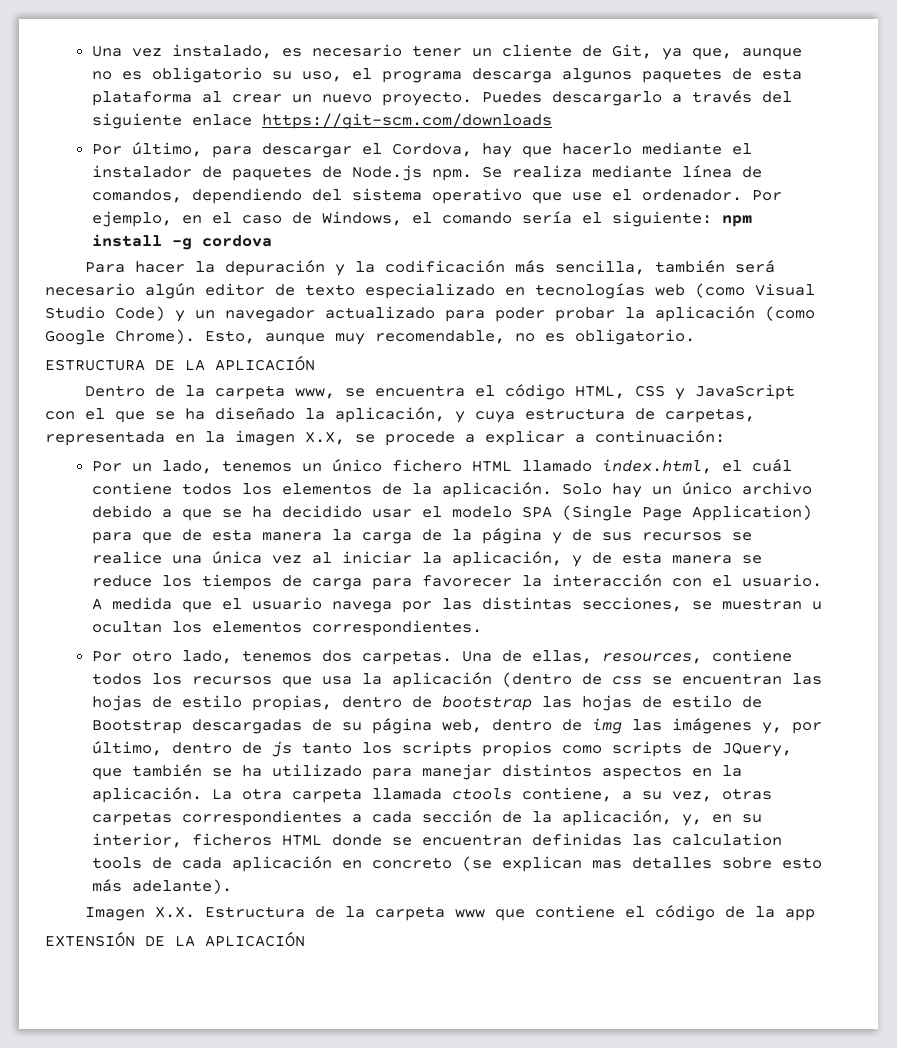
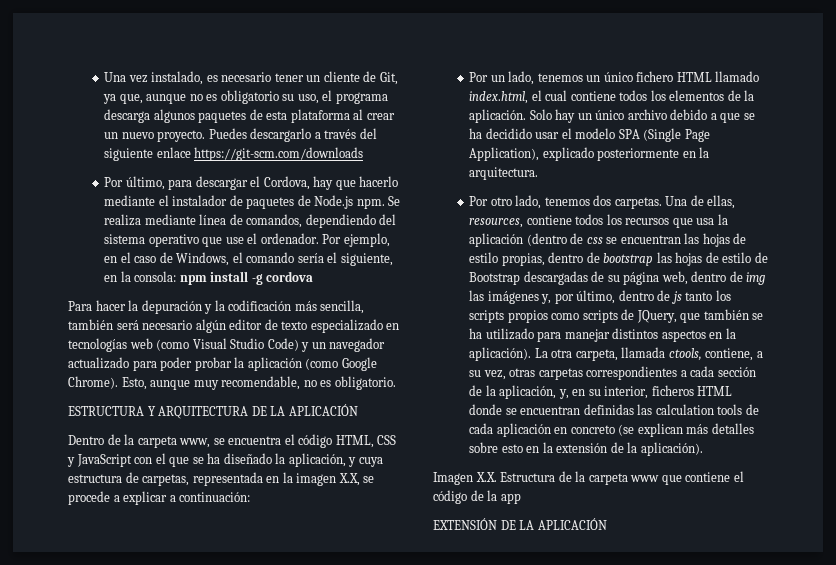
[611,211,712,227] siguiente: -> [340,253,393,266] [104,271,177,282] siguiente, en la consola:
(145, 365) none -> [147,406,249,419] Y ARQUITECTURA
[751,459,792,472] cuál -> [545,90,568,101] cual
[691,505,812,521] [91,528,752,544] [91,551,762,567] [91,574,822,590] [91,597,822,613] [91,620,482,636] Application) para que de esta manera la carga de la página y de sus recursos se realice una única vez al iniciar la aplicación, y de esta manera se reduce los tiempos de carga para favorecer la interacción con el usuario. A medida que el usuario navega por las distintas secciones, se muestran u ocultan los elementos correspondientes. -> [469,147,710,161] [469,167,539,180] Application), explicado posteriormente en la arquitectura.
[91,787,202,803] aplicación. -> [469,347,532,361] aplicación).
[291,788,512,803] carpeta llamada ctools -> [575,347,702,361] carpeta, llamada ctools,
[591,860,622,869] mas -> [686,424,709,434] más
[91,879,232,894] más adelante). -> [526,442,703,456] en la extensión de la aplicación).

